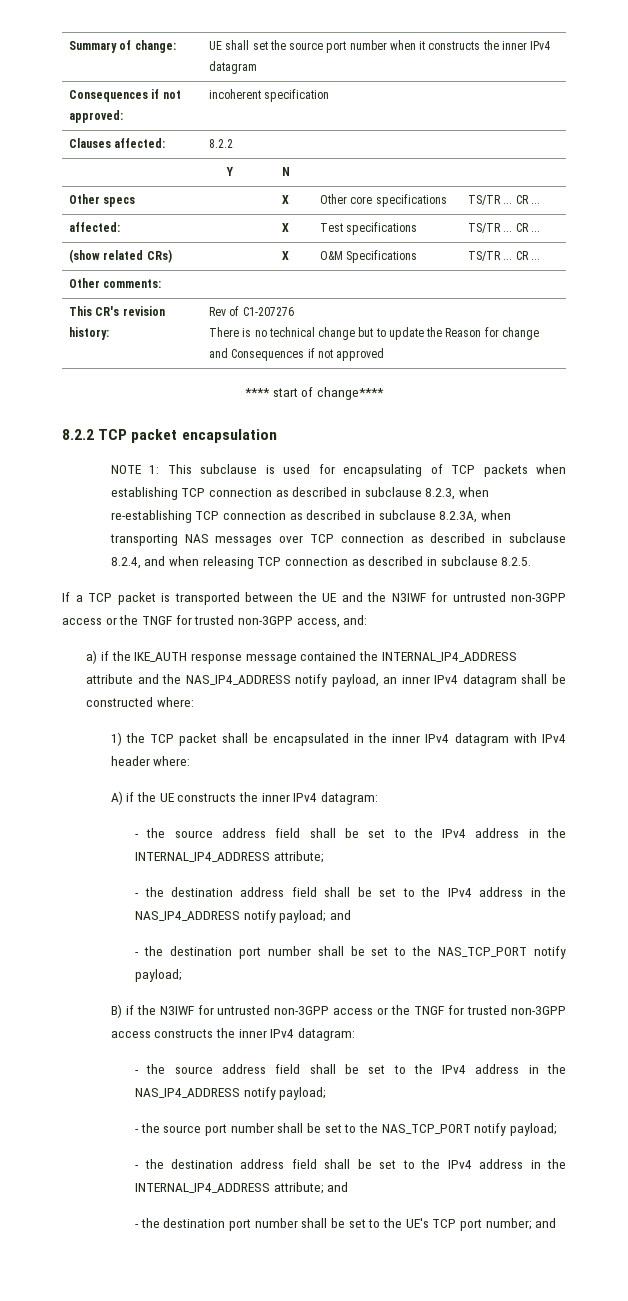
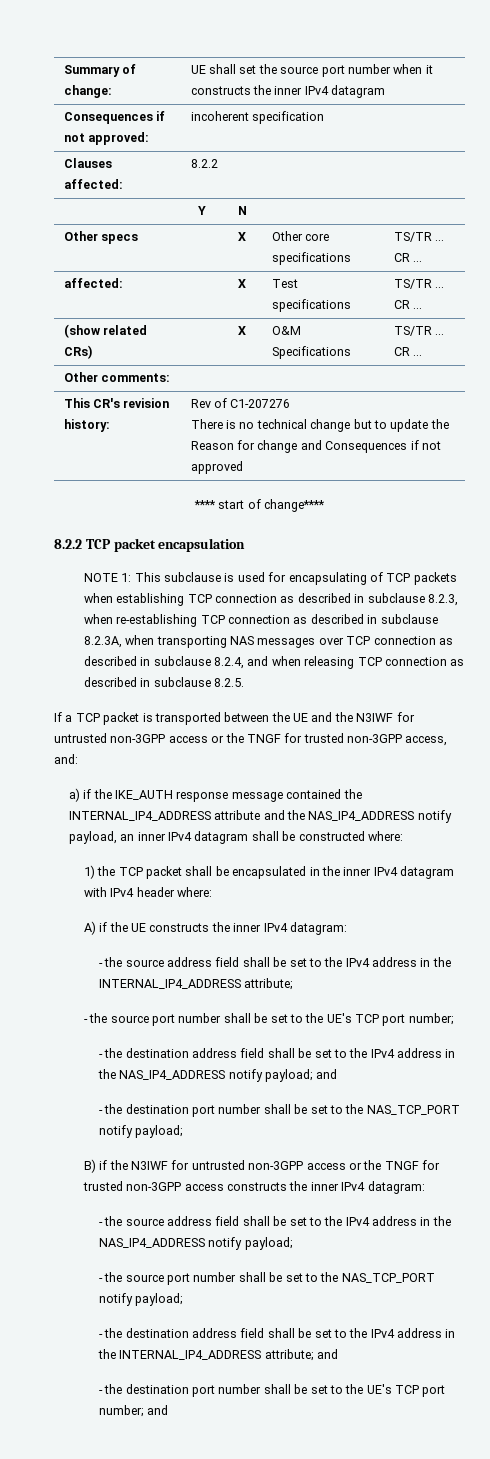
(324, 857) none -> [83,1013,454,1026] // - the source port number shall be set to the UE's TCP port number;

